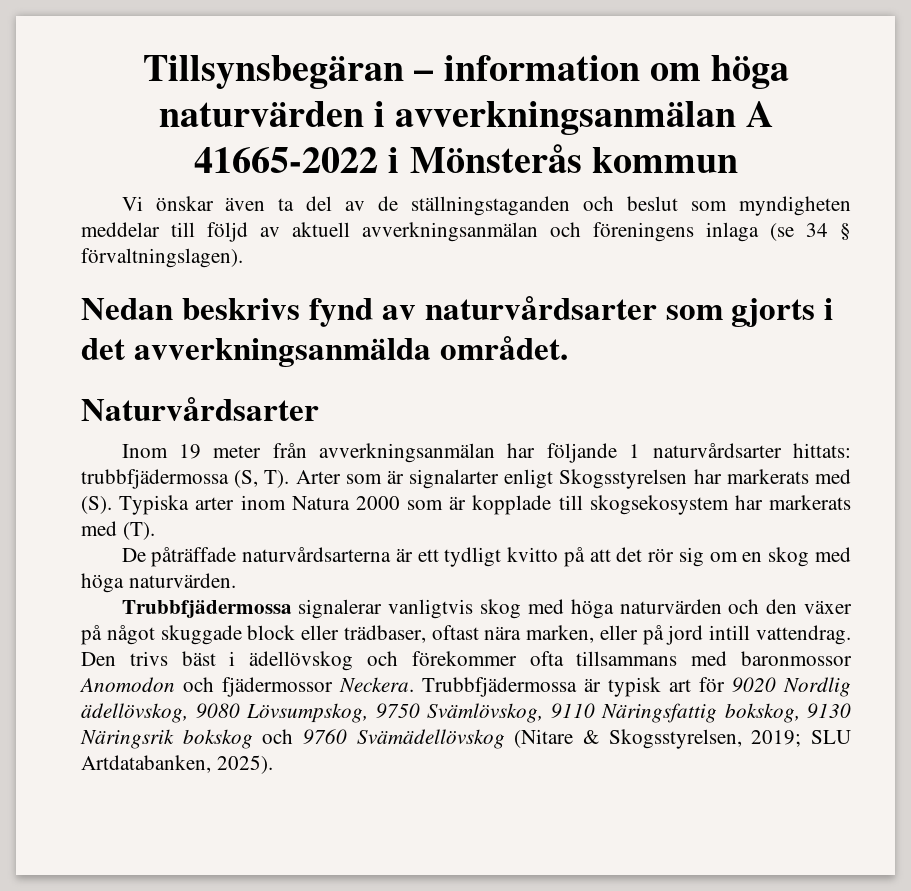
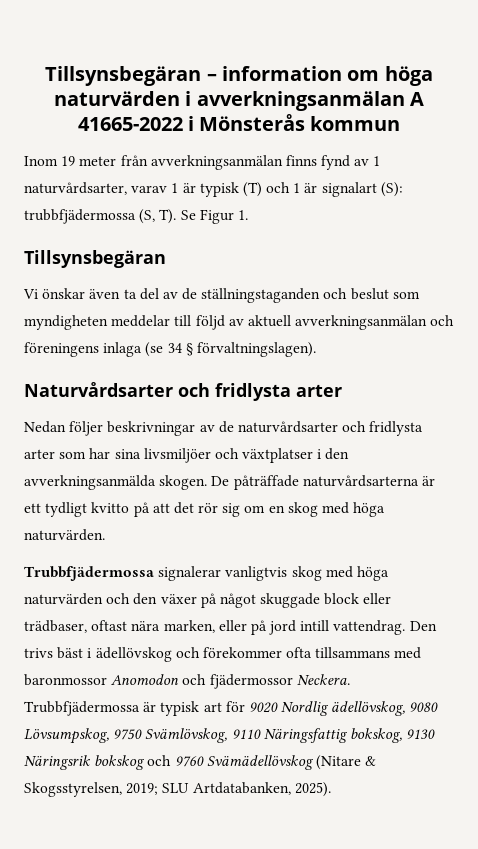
(738, 160) none -> [24,155,381,170] [24,182,403,197] [24,209,248,224] [24,250,166,268] // Inom 19 meter från avverkningsanmälan finns fynd av 1 naturvårdsarter, varav 1 är typisk (T) och 1 är signalart (S): trubbfjädermossa (S, T). Se Figur 1. // Tillsynsbegäran
[81,296,834,327] [81,336,568,367] [81,397,319,421] [121,443,851,463] [81,469,851,489] [81,495,851,515] [81,521,155,540] Nedan beskrivs fynd av naturvårdsarter som gjorts i det avverkningsanmälda området. // Naturvårdsarter // Inom 19 meter från avverkningsanmälan har följande 1 naturvårdsarter hittats: trubbfjädermossa (S, T). Arter som är signalarter enligt Skogsstyrelsen har markerats med (S). Typiska arter inom Natura 2000 som är kopplade till skogsekosystem har markerats med (T). // -> [24,382,342,401] [24,421,424,436] [24,448,350,463] [24,475,208,490] Naturvårdsarter och fridlysta arter // Nedan följer beskrivningar av de naturvårdsarter och fridlysta arter som har sina livsmiljöer och växtplatser i den avverkningsanmälda skogen.

